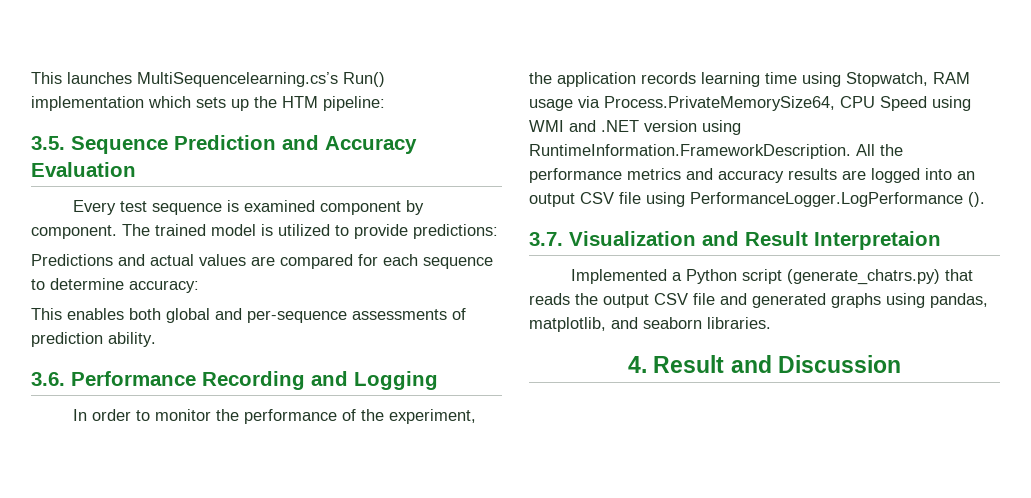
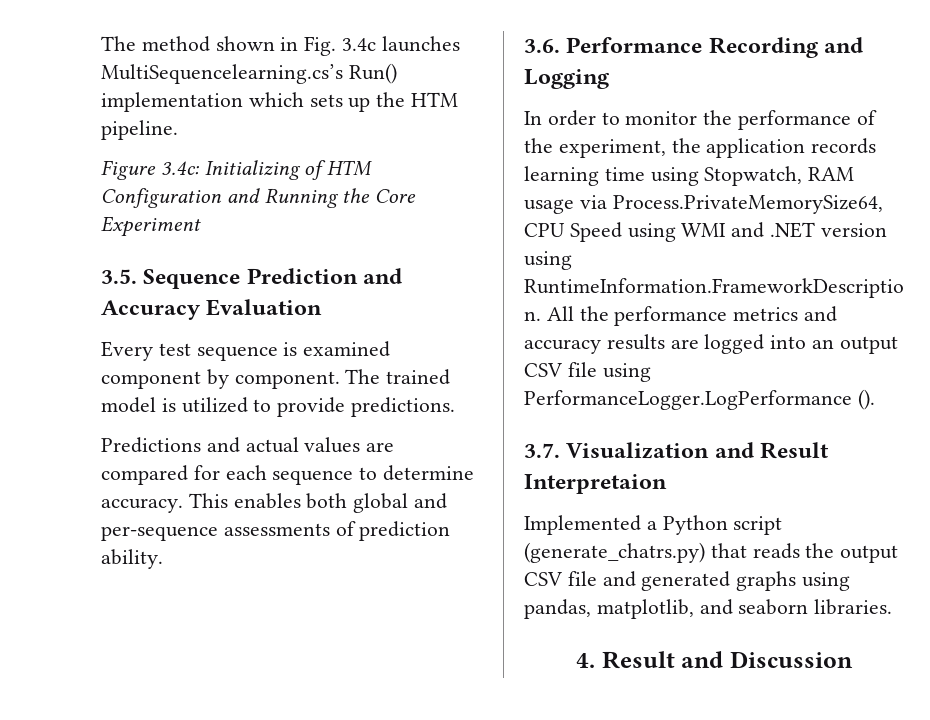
[31,72,62,84] This -> [101,36,377,56] The method shown in Fig. 3.4c
[323,96,385,111] pipeline: -> [101,120,178,140] [101,160,373,180] [101,188,417,208] [101,216,201,237] pipeline. // Figure 3.4c: Initializing of HTM Configuration and Running the Core Experiment
[413,224,498,239] predictions: -> [351,397,456,417] predictions.
[129,280,199,293] accuracy: // -> [101,498,183,513] accuracy.

